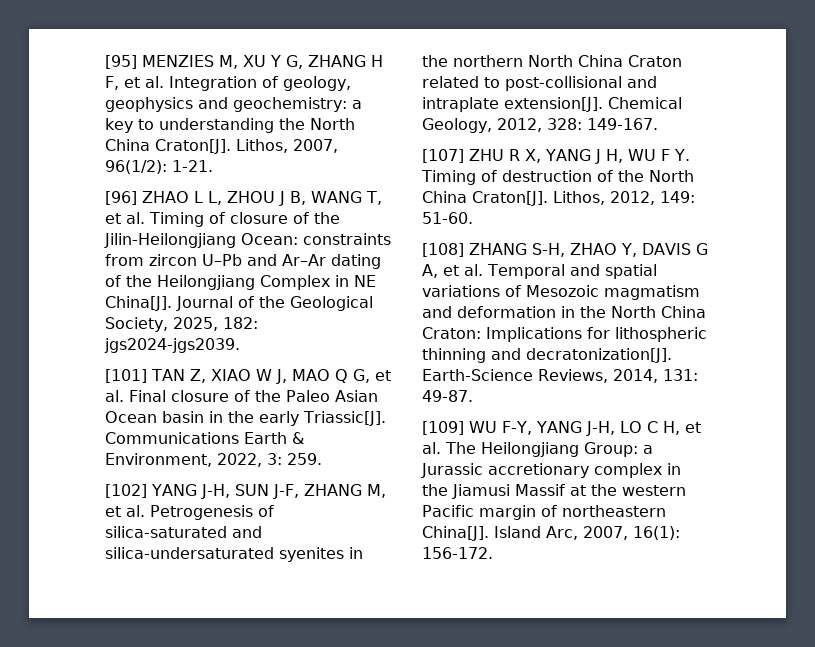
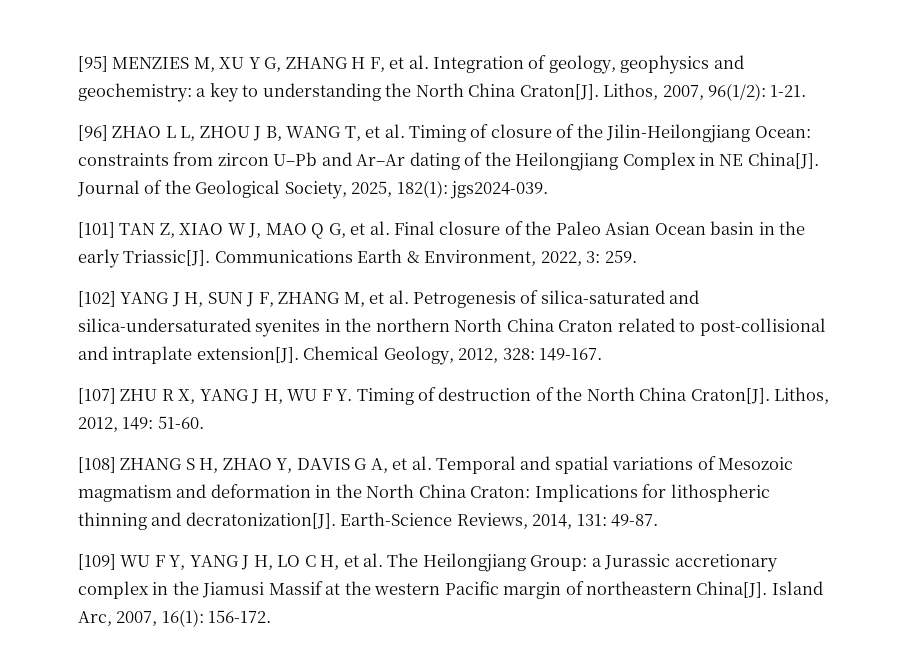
[223,317,258,329] [104,338,240,353] 182: jgs2024-jgs2039. -> [396,180,549,199] 182(1): jgs2024-039.
[200,484,299,499] J-H, SUN J-F, -> [171,292,274,307] J H, SUN J F,
[532,243,565,257] S-H, -> [185,458,219,473] S H,
[502,421,615,436] F-Y, YANG J-H, -> [154,555,273,570] F Y, YANG J H,

